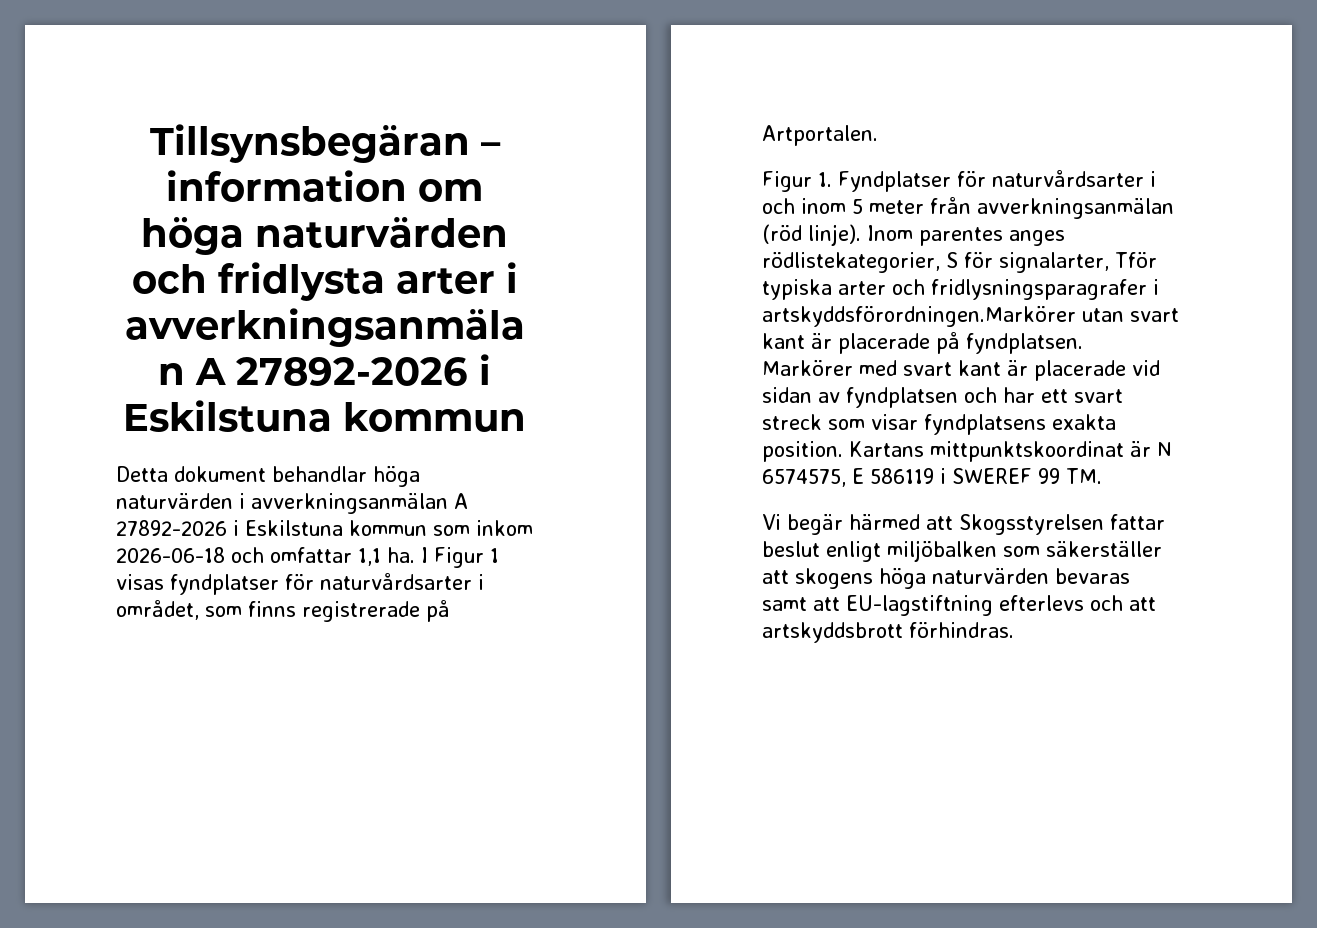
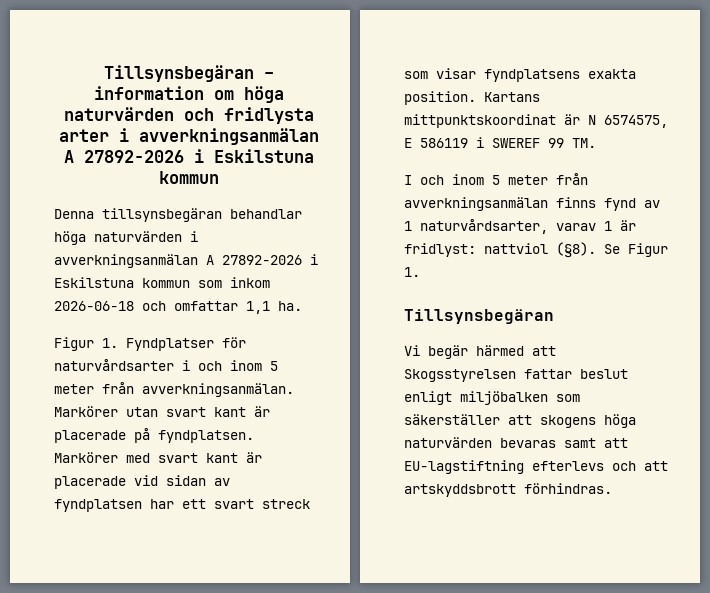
[116,466,266,482] Detta dokument -> [54,208,222,222] Denna tillsynsbegäran
[421,547,499,568] [116,573,484,595] [116,600,450,622] [762,125,878,146] I Figur 1 visas fyndplatser för naturvårdsarter i området, som finns registrerade på Artportalen. -> (302, 306) none
[977,198,1174,219] [762,224,1065,246] [762,251,1157,273] [762,279,1159,300] [762,305,1076,327] avverkningsanmälan (röd linje). Inom parentes anges rödlistekategorier, S för signalarter, Tför typiska arter och fridlysningsparagrafer i artskyddsförordningen.Markörer -> [142,383,294,397] [54,406,118,417] avverkningsanmälan. Markörer
[964,387,997,403] och -> (142, 505) none
(1102, 476) none -> [404,173,588,185] [404,197,660,211] [404,219,636,234] [404,242,668,258] [404,267,420,277] [404,309,554,324] // I och inom 5 meter från avverkningsanmälan finns fynd av 1 naturvårdsarter, varav 1 är fridlyst: nattviol (§8). Se Figur 1. // Tillsynsbegäran

